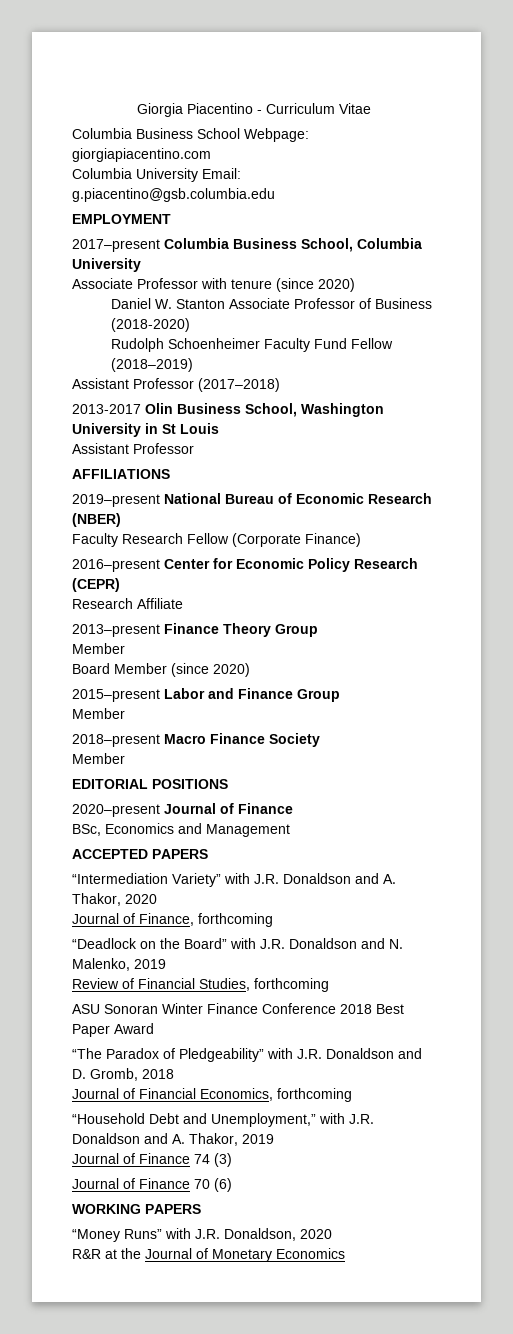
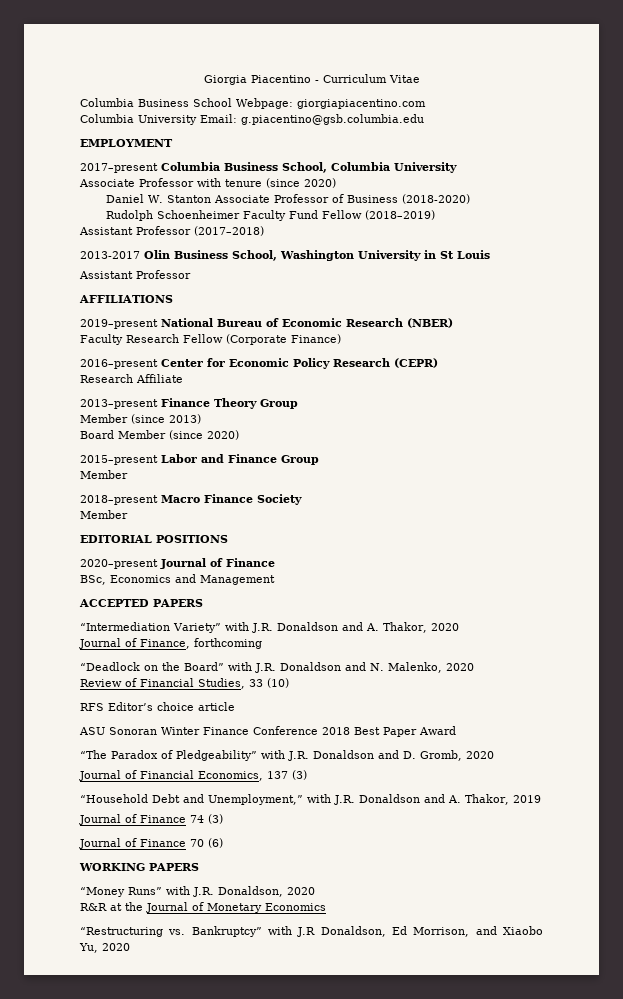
(125, 648) none -> [131,414,201,424] (since 2013)
[134,959,166,969] 2019 -> [446,663,474,671] 2020
[254,978,329,992] forthcoming -> [249,678,289,688] [80,702,235,711] 33 (10) // RFS Editor’s choice article
[142,1069,174,1079] 2018 -> [466,751,494,759] 2020
[277,1088,352,1102] forthcoming -> [267,770,307,780] 137 (3)
(345, 1253) none -> [80,926,543,937] [79,943,130,953] // “Restructuring vs. Bankruptcy” with J.R Donaldson, Ed Morrison, and Xiaobo Yu, 2020

